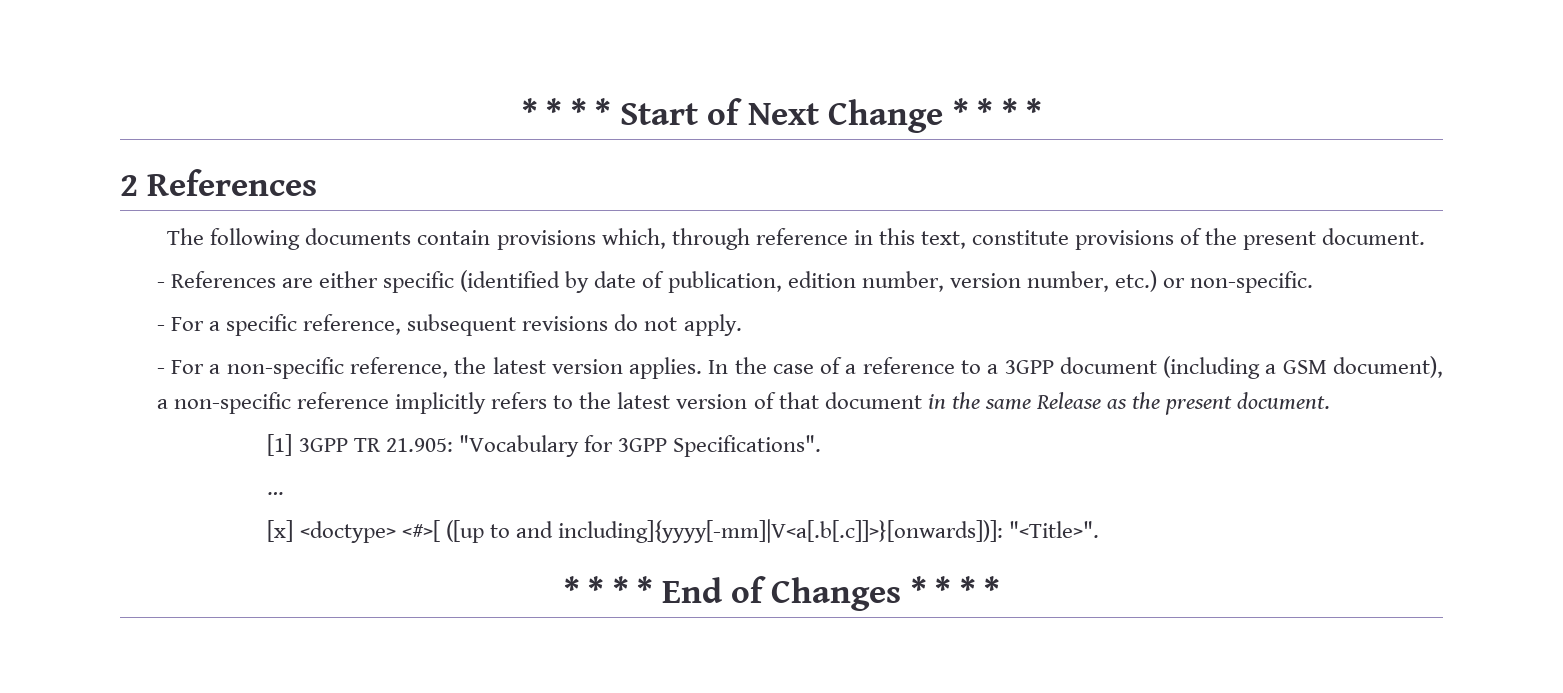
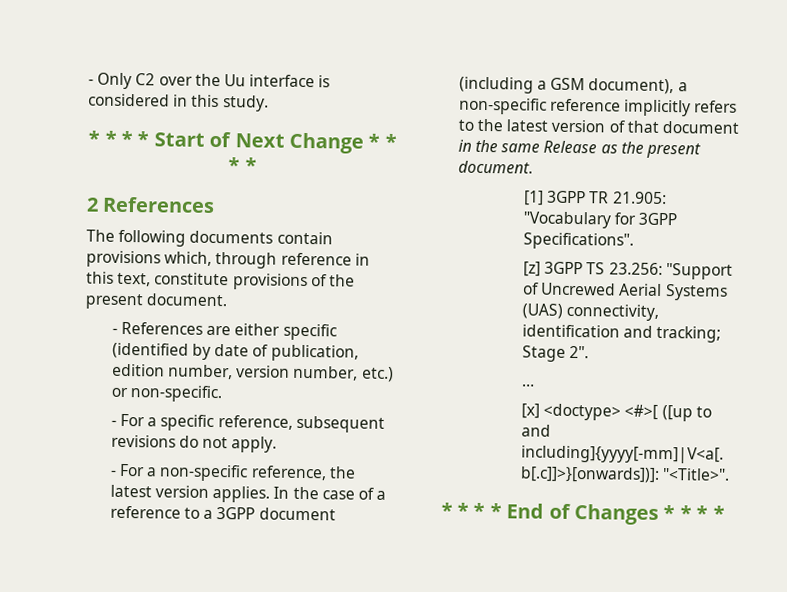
(522, 111) none -> [88,72,331,90] [88,93,269,112] - Only C2 over the Uu interface is considered in this study. //
(821, 446) none -> [523,261,733,280] [523,282,728,301] [522,303,660,321] [522,324,722,343] [522,345,590,362] // [z] 3GPP TS 23.256: "Support of Uncrewed Aerial Systems (UAS) connectivity, identification and tracking; Stage 2".

